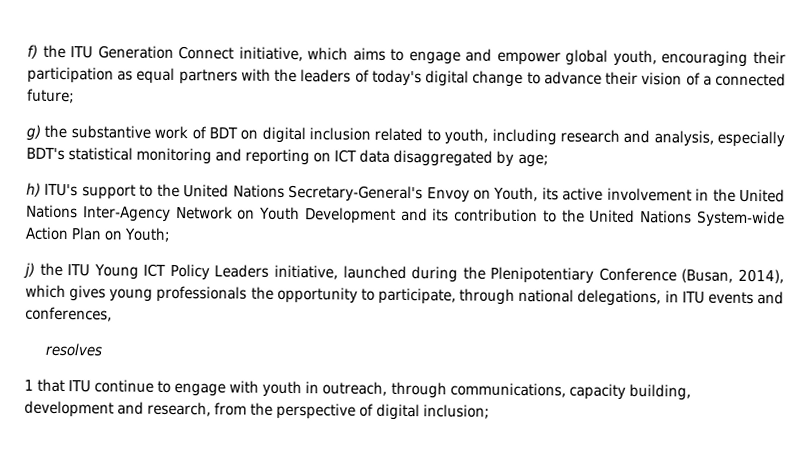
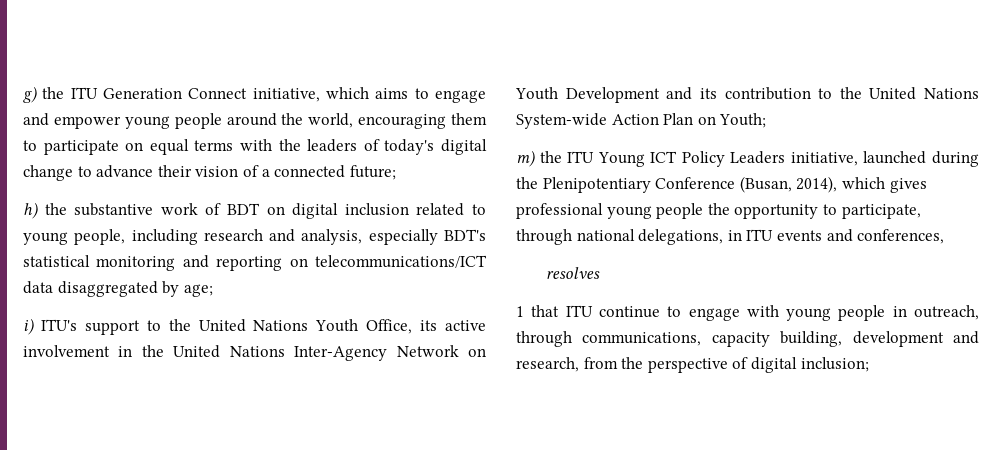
[27,44,38,59] f) -> [23,86,37,103] g)
[565,49,786,67] [27,66,238,85] global youth, encouraging their participation as equal partners -> [124,113,487,129] [23,139,234,155] young people around the world, encouraging them to participate on equal terms
[26,124,41,141] g) -> [23,202,38,219] h)
[444,128,489,145] youth, -> [23,229,126,245] young people,
[334,149,358,163] ICT -> [315,255,487,268] telecommunications/ICT
[26,182,41,197] h) -> [23,318,34,335] i)
[288,184,539,203] Secretary-General's Envoy on Youth, -> [315,319,413,334] Youth Office,
[23,262,35,279] j) -> [516,150,535,167] m)
[109,285,248,303] young professionals -> [516,203,704,219] professional young people
[262,380,303,398] youth -> [786,305,886,321] young people

